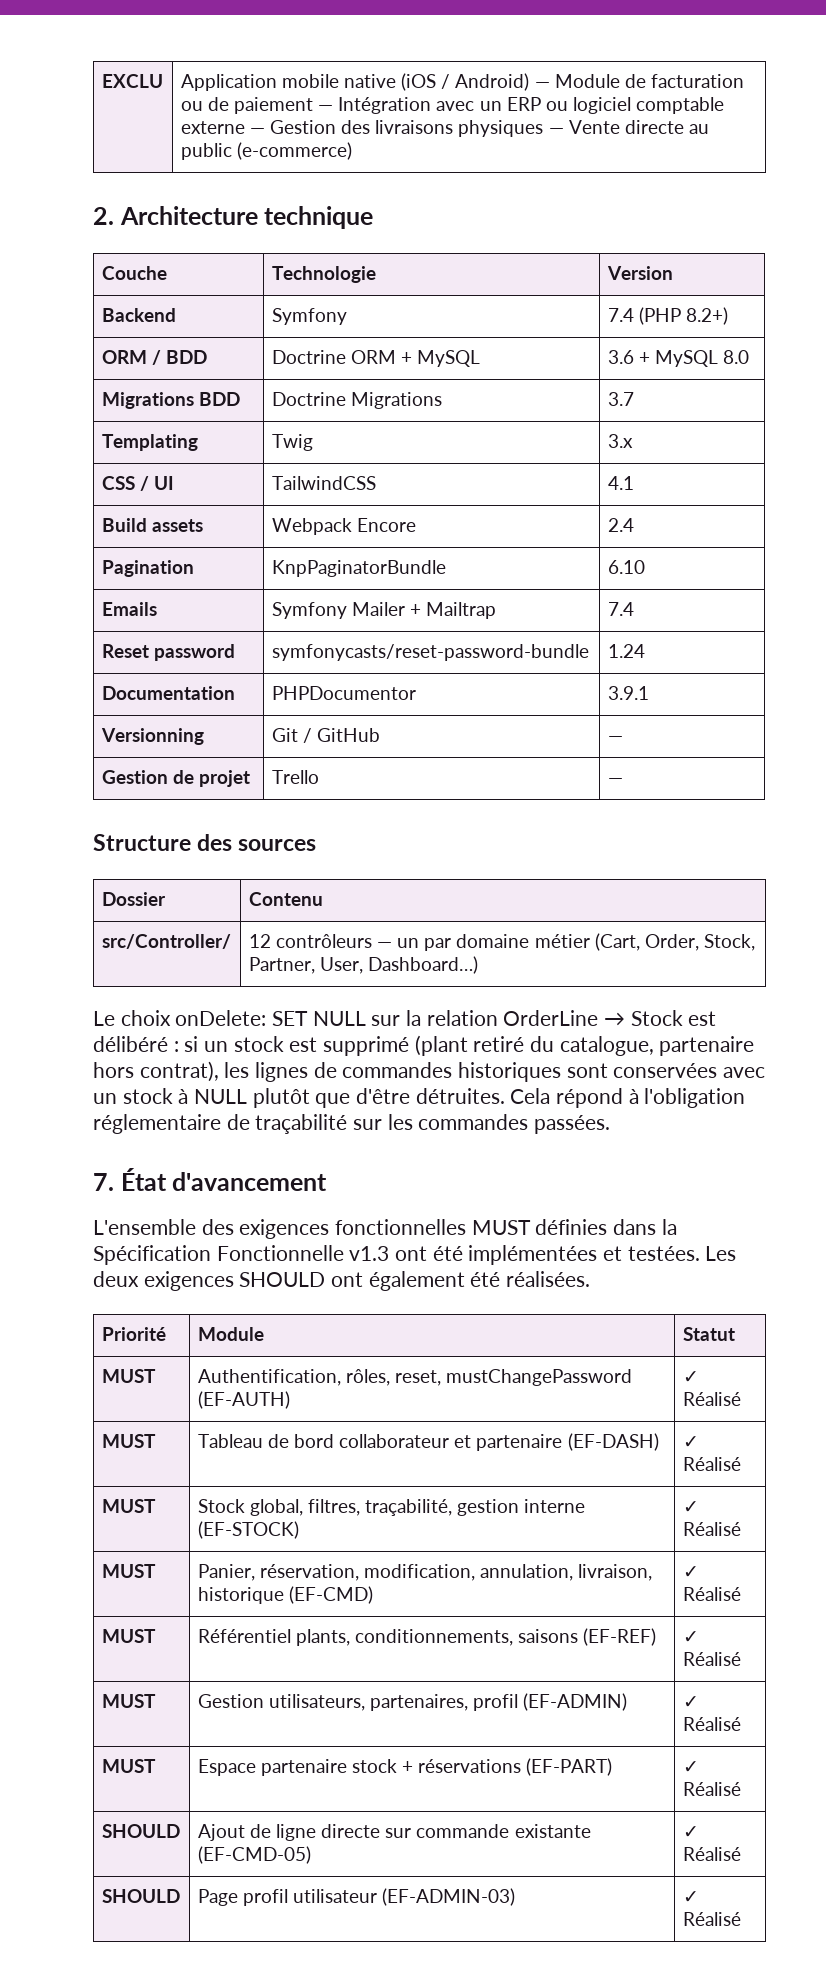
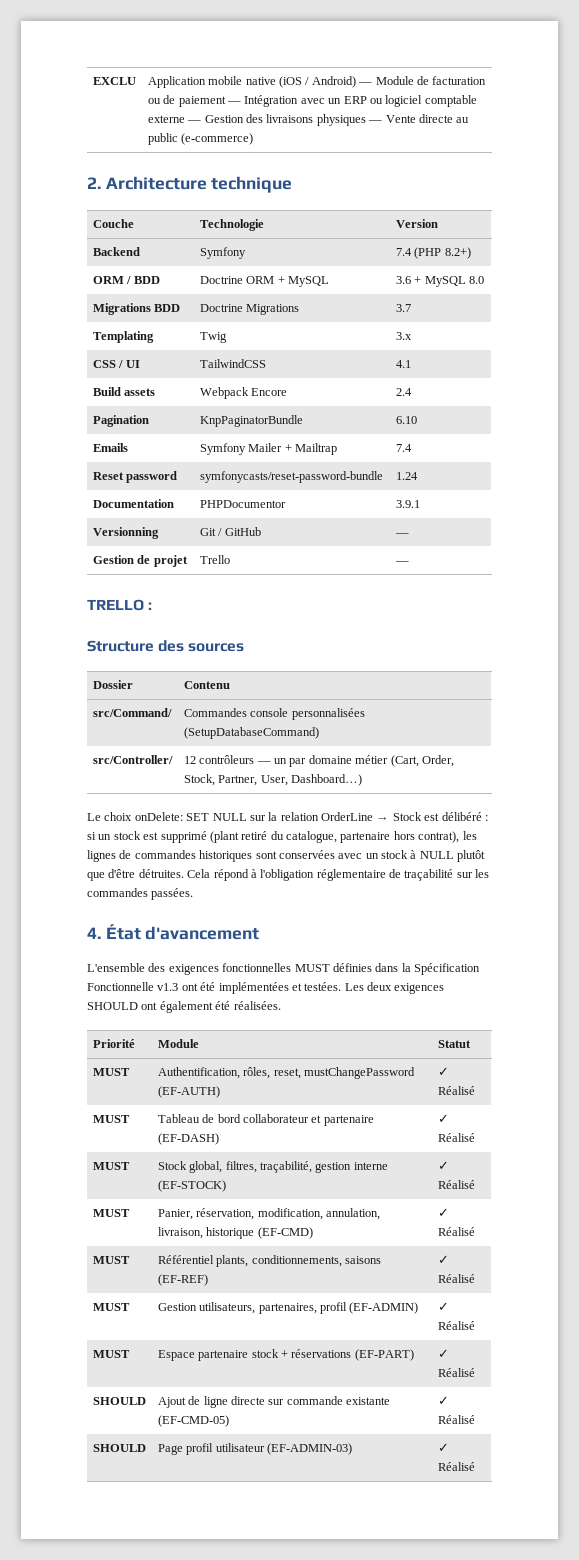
(623, 781) none -> [87,599,153,611] // TRELLO :
(323, 899) none -> [92,708,172,717] [183,708,365,720] [183,727,319,739] // src/Command/ | Commandes console personnalisées (SetupDatabaseCommand)
[93,1173,114,1191] 7. -> [87,927,101,939] 4.

